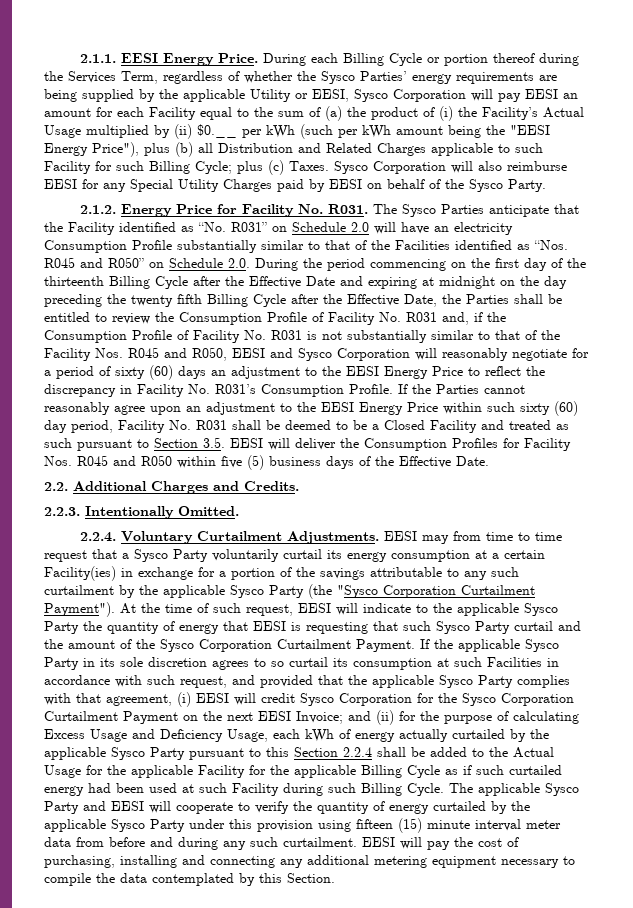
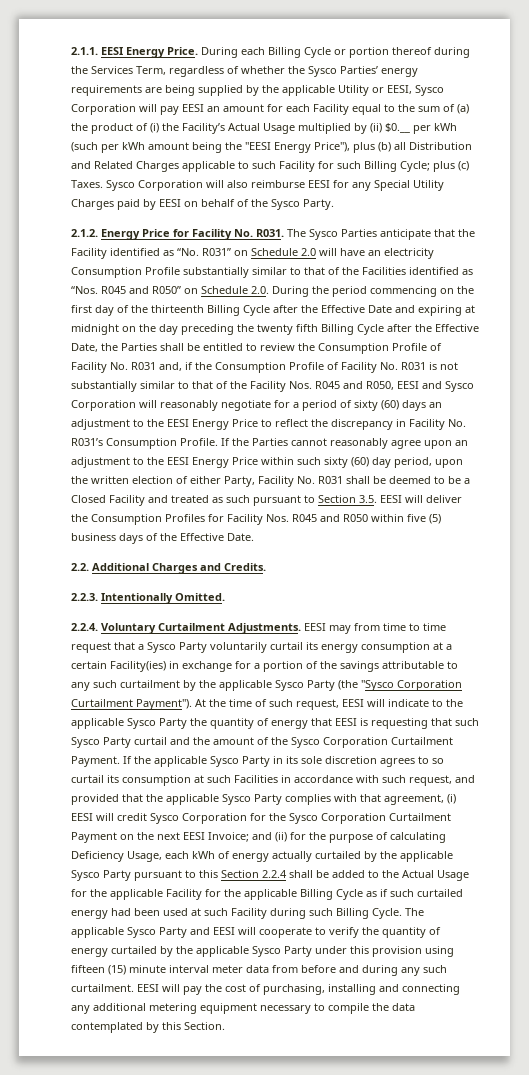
(113, 426) none -> [435,459,463,468] [71,476,255,487] upon the written election of either Party,
[44,729,155,742] Excess Usage and -> (446, 837) none

